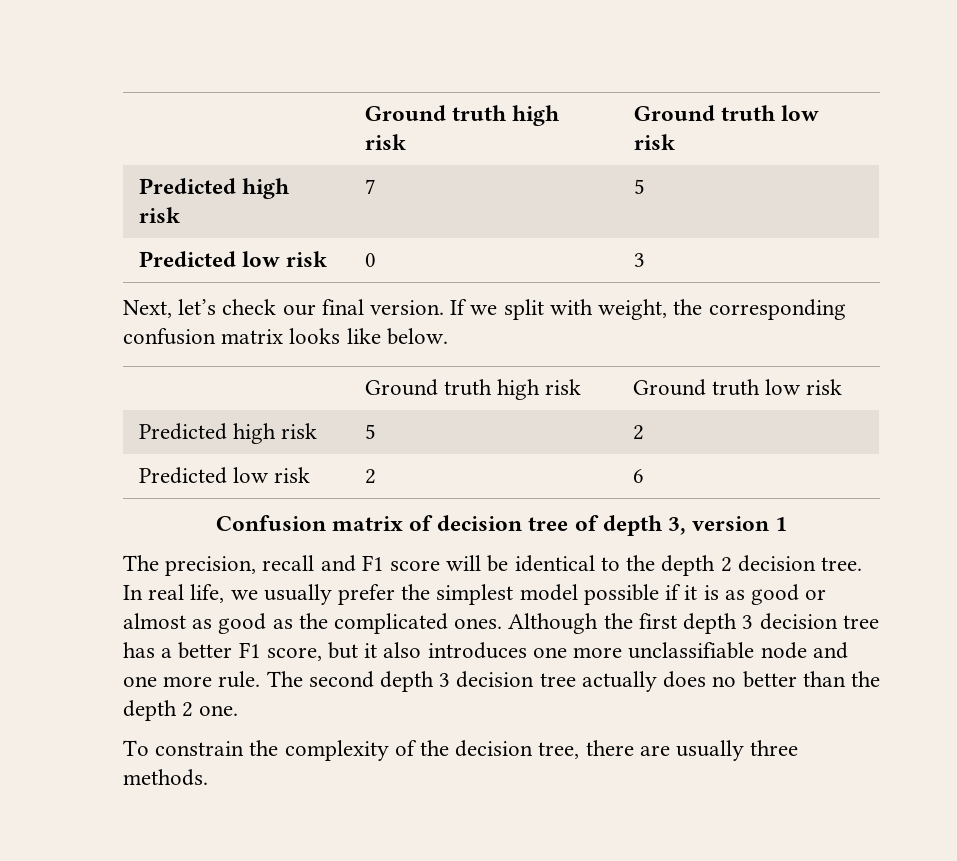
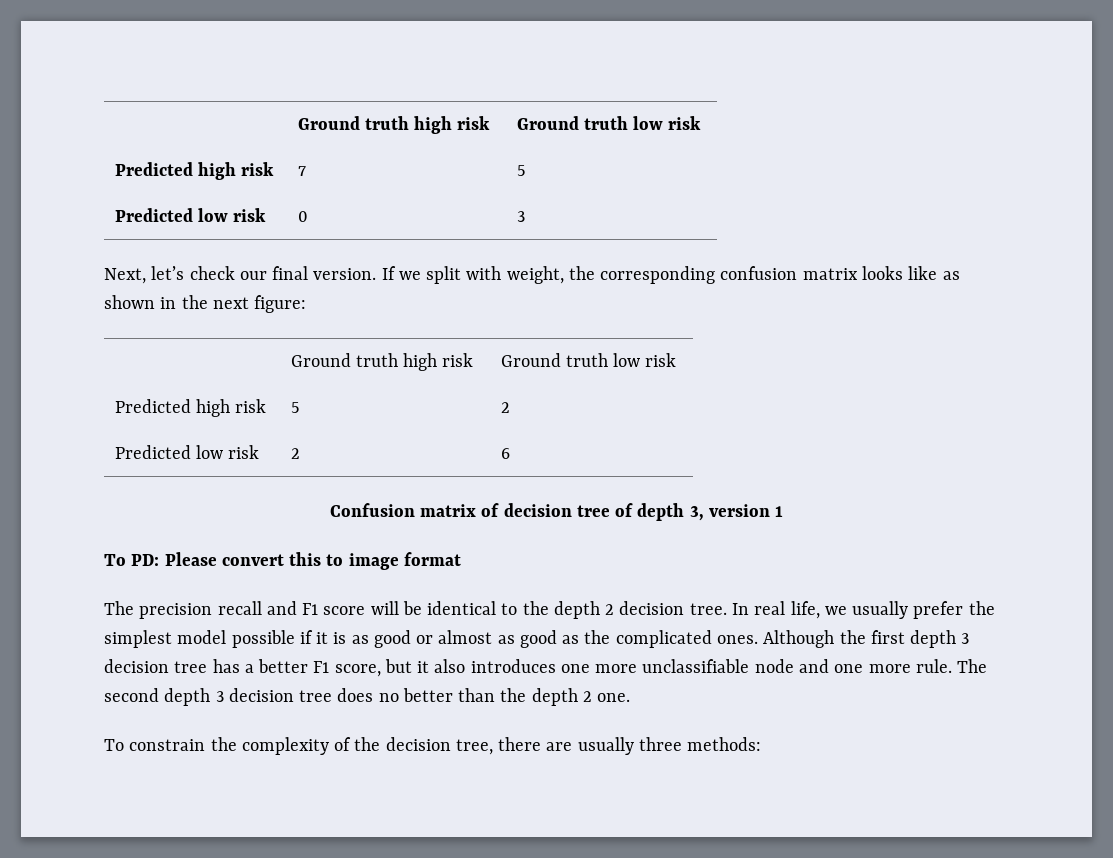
[386,328,448,345] below. -> [942,271,960,280] [104,295,307,313] as shown in the next figure:
[123,555,257,576] // The precision, -> [104,552,461,570] [104,601,213,619] // To PD: Please convert this to image format // The precision
[581,671,657,692] actually -> (333, 696) none
[123,769,208,786] methods. -> [687,737,762,751] methods:

